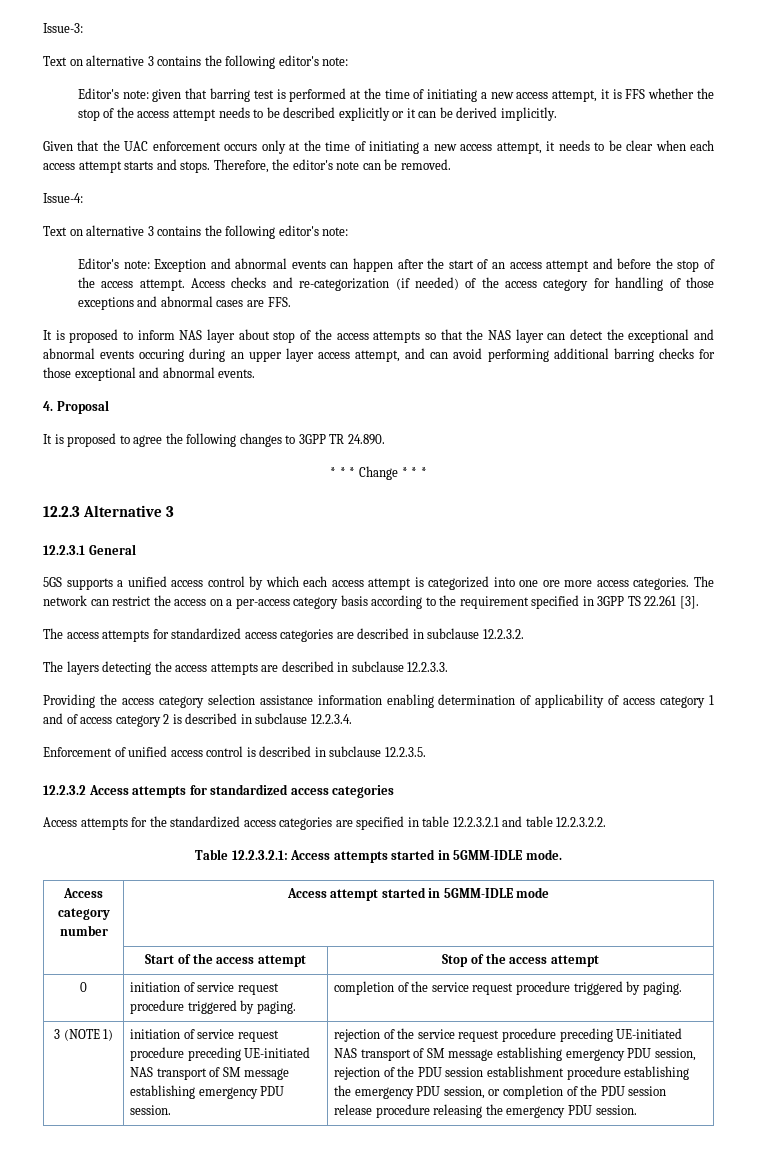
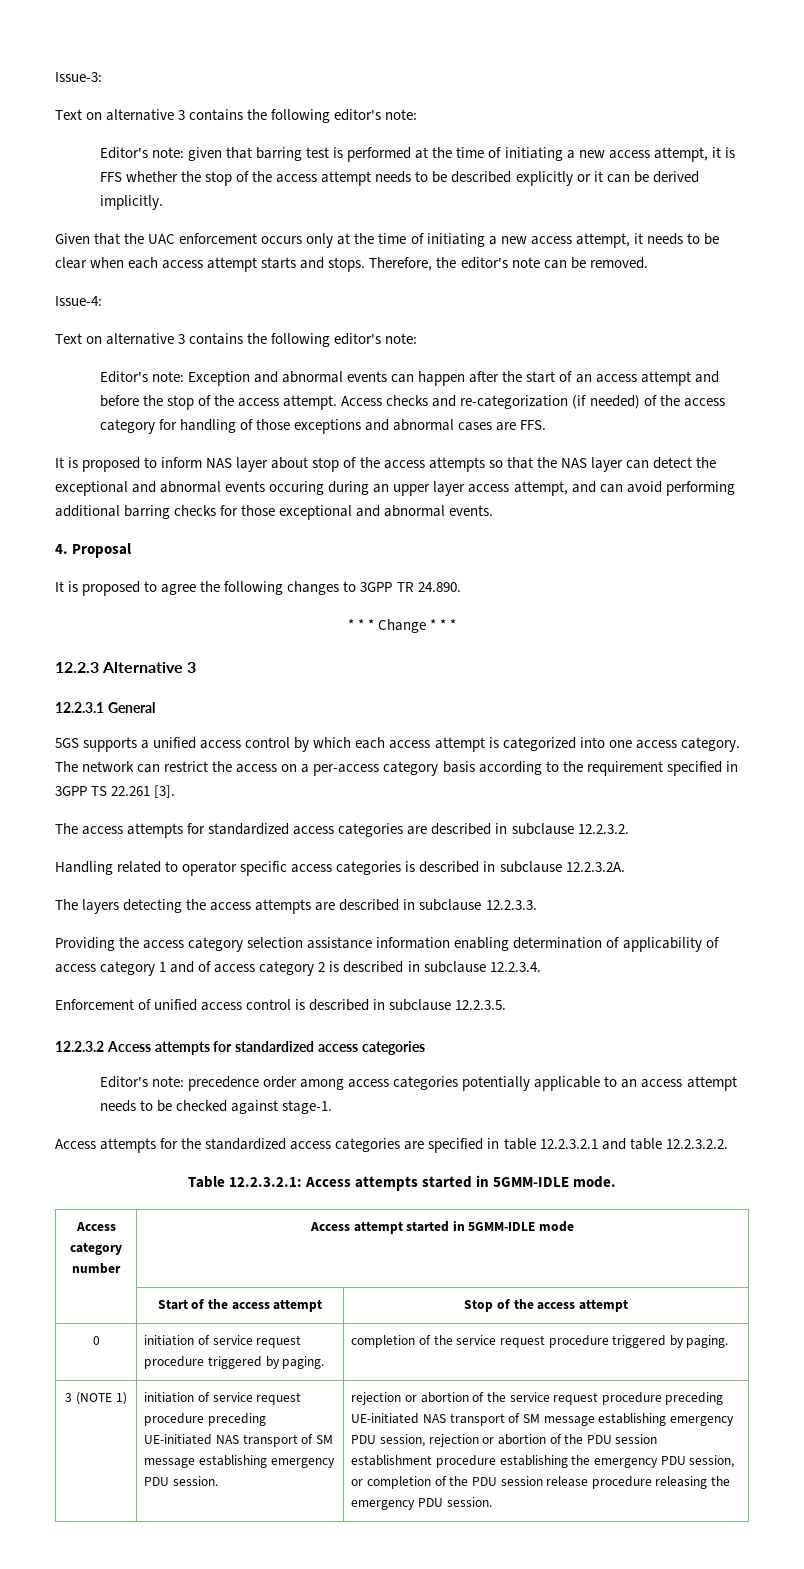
[542,577,690,590] ore more access categories. -> [635,737,740,752] access category.
(524, 634) none -> [55,861,625,876] // Handling related to operator specific access categories is described in subclause 12.2.3.2A.
(395, 791) none -> [99,1076,737,1091] [99,1100,333,1114] // Editor's note: precedence order among access categories potentially applicable to an access attempt needs to be checked against stage-1.
(381, 1035) none -> [404,1392,469,1403] or abortion
(381, 1073) none -> [482,1434,546,1445] or abortion

